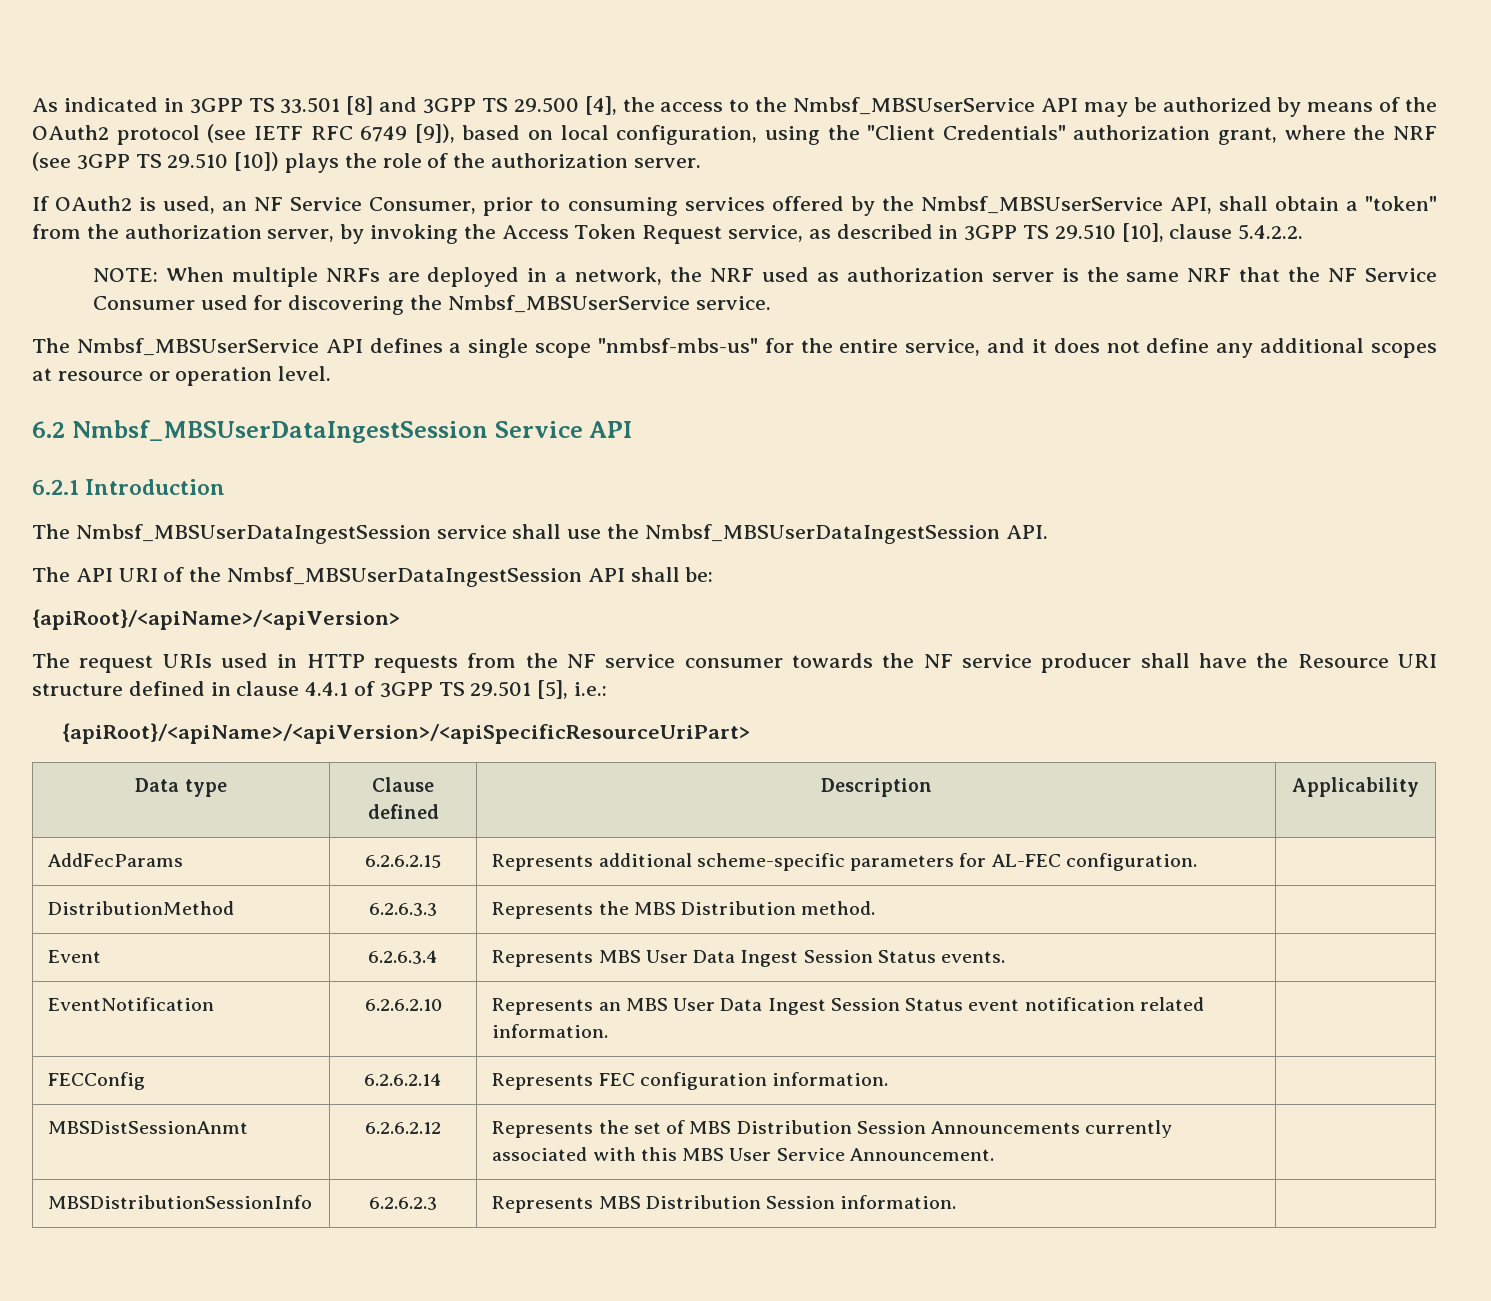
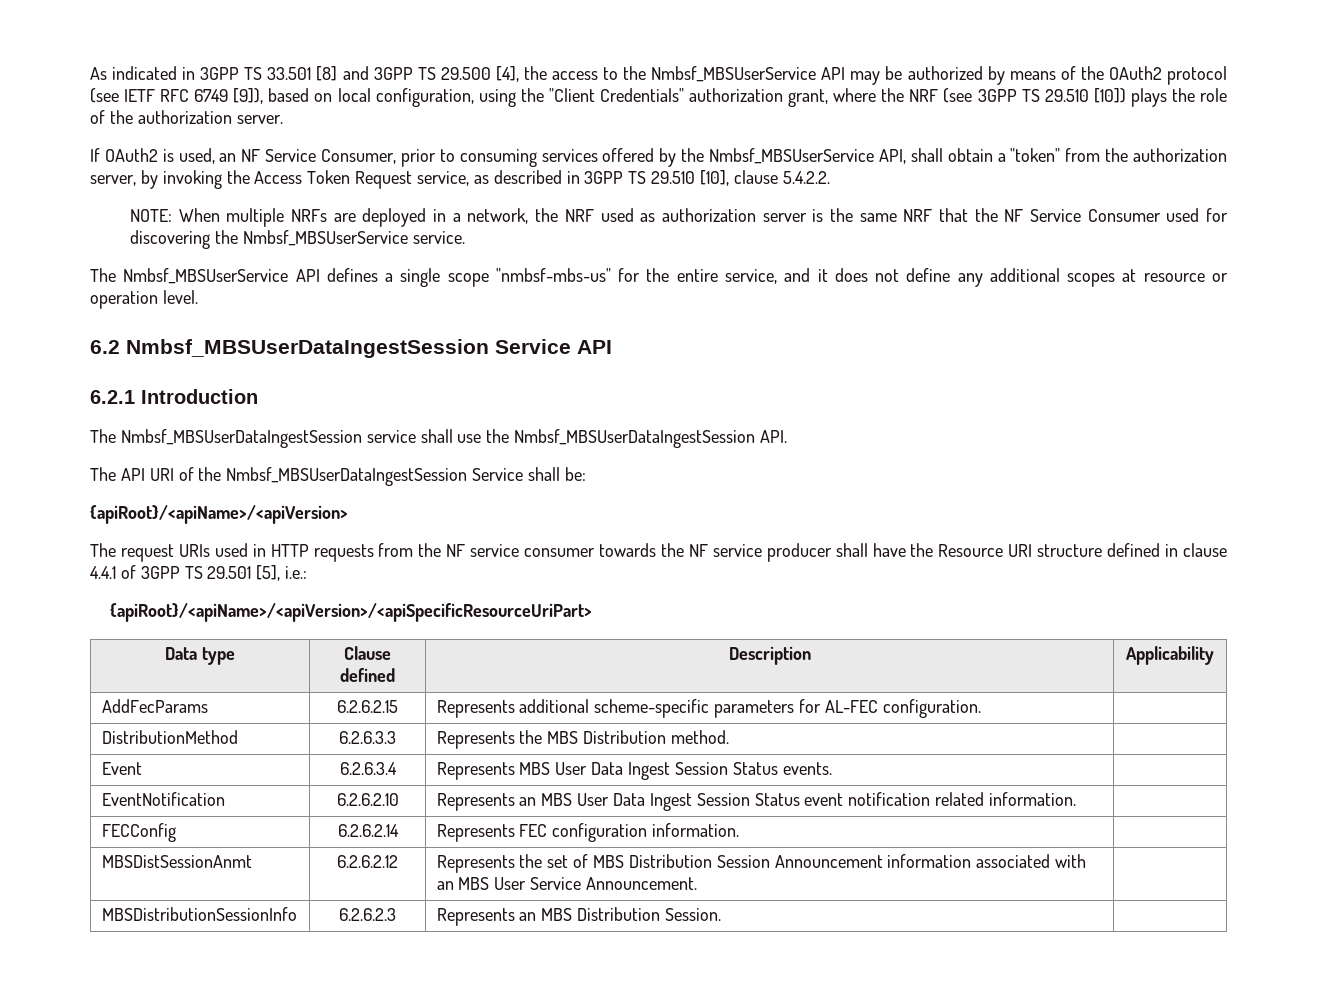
[587,568,625,582] API -> [472,468,524,481] Service
[931,1120,1173,1138] Announcements currently -> [774,854,972,868] Announcement information
[640,1147,677,1161] this -> [436,881,454,890] an
[598,1195,957,1209] MBS Distribution Session information. -> [519,907,722,921] an MBS Distribution Session.

